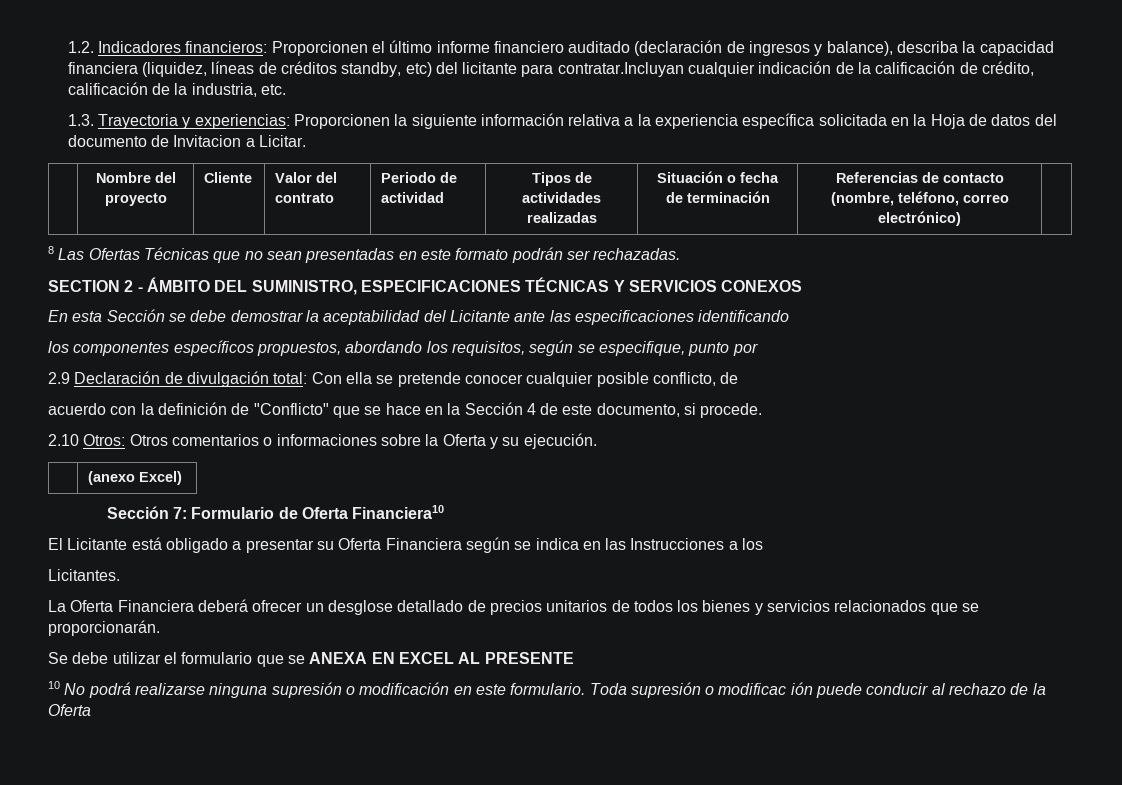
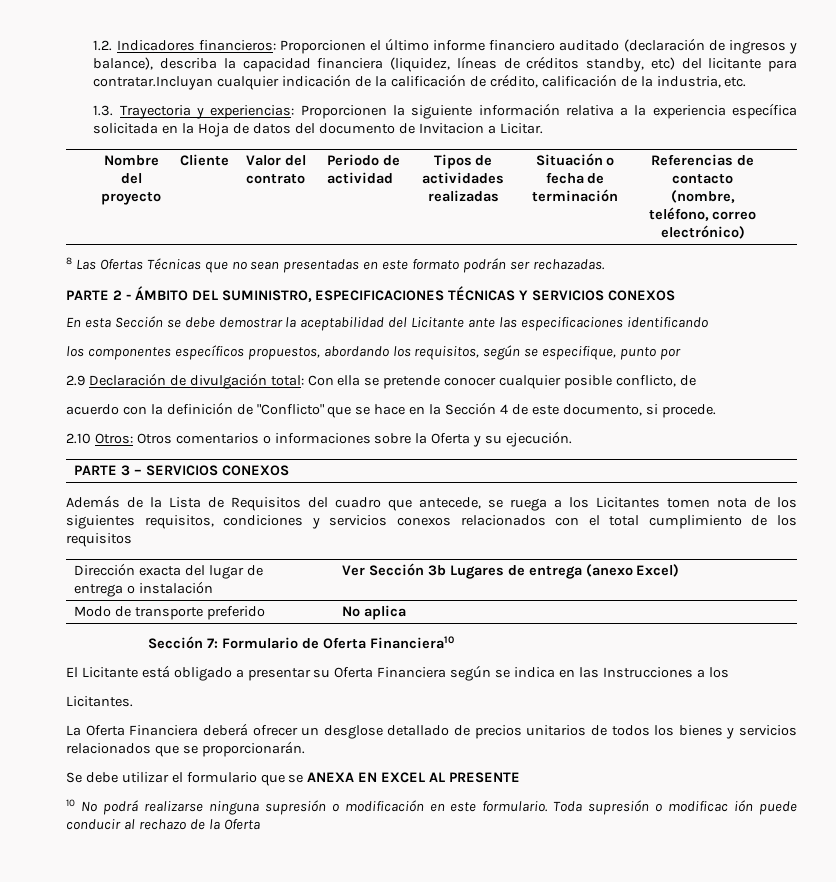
[48,280,120,292] SECTION -> [66,290,109,300] PARTE
[87,471,182,485] | (anexo Excel) -> [74,465,289,476] [66,495,797,511] [66,515,798,529] [66,533,132,547] [74,563,263,579] [74,581,213,597] [342,563,680,579] [74,606,265,620] [342,605,406,620] PARTE 3 – SERVICIOS CONEXOS // Además de la Lista de Requisitos del cuadro que antecede, se ruega a los Licitantes tomen nota de los siguientes requisitos, condiciones y servicios conexos relacionados con el total cumplimiento de los requisitos // Dirección exacta del lugar de // entrega o instalación | Ver Sección 3b Lugares de entrega (anexo Excel) // Modo de transporte preferido | No aplica

